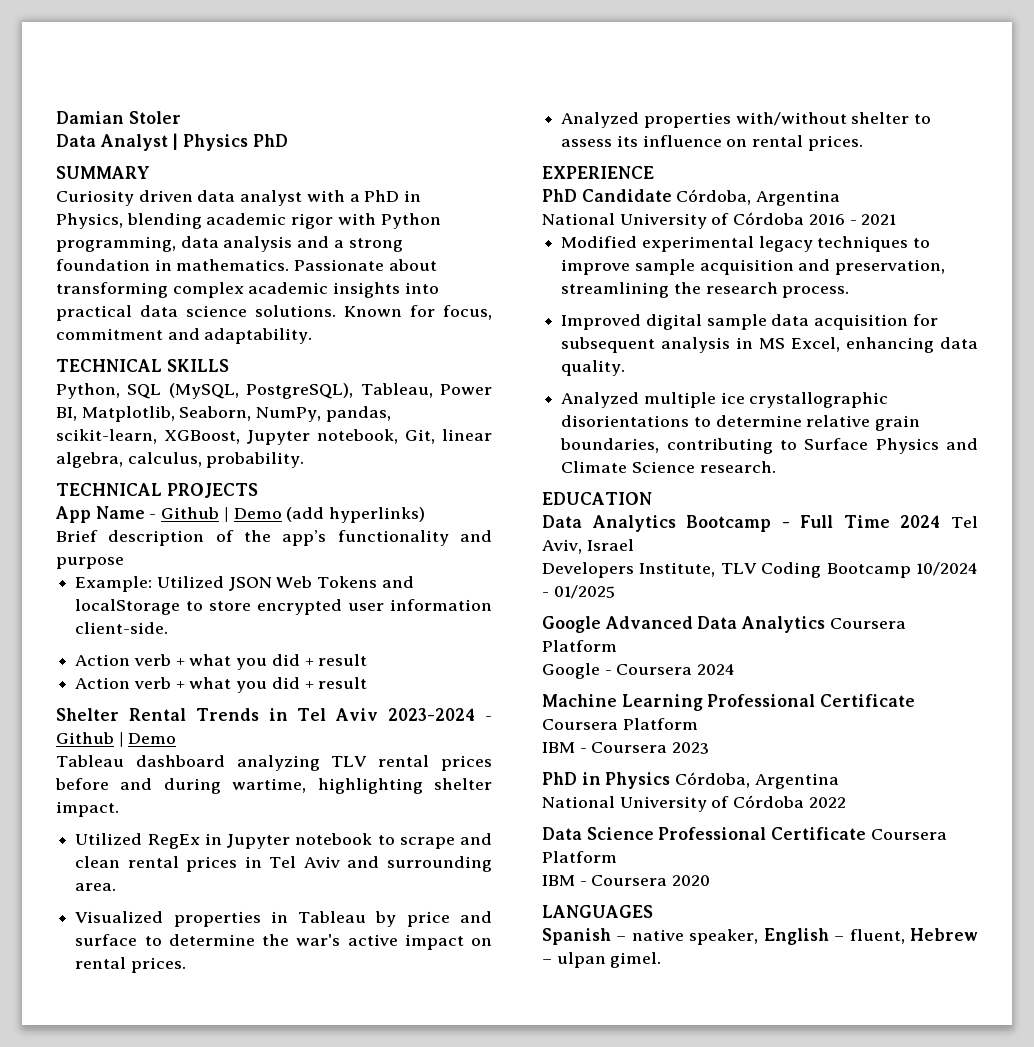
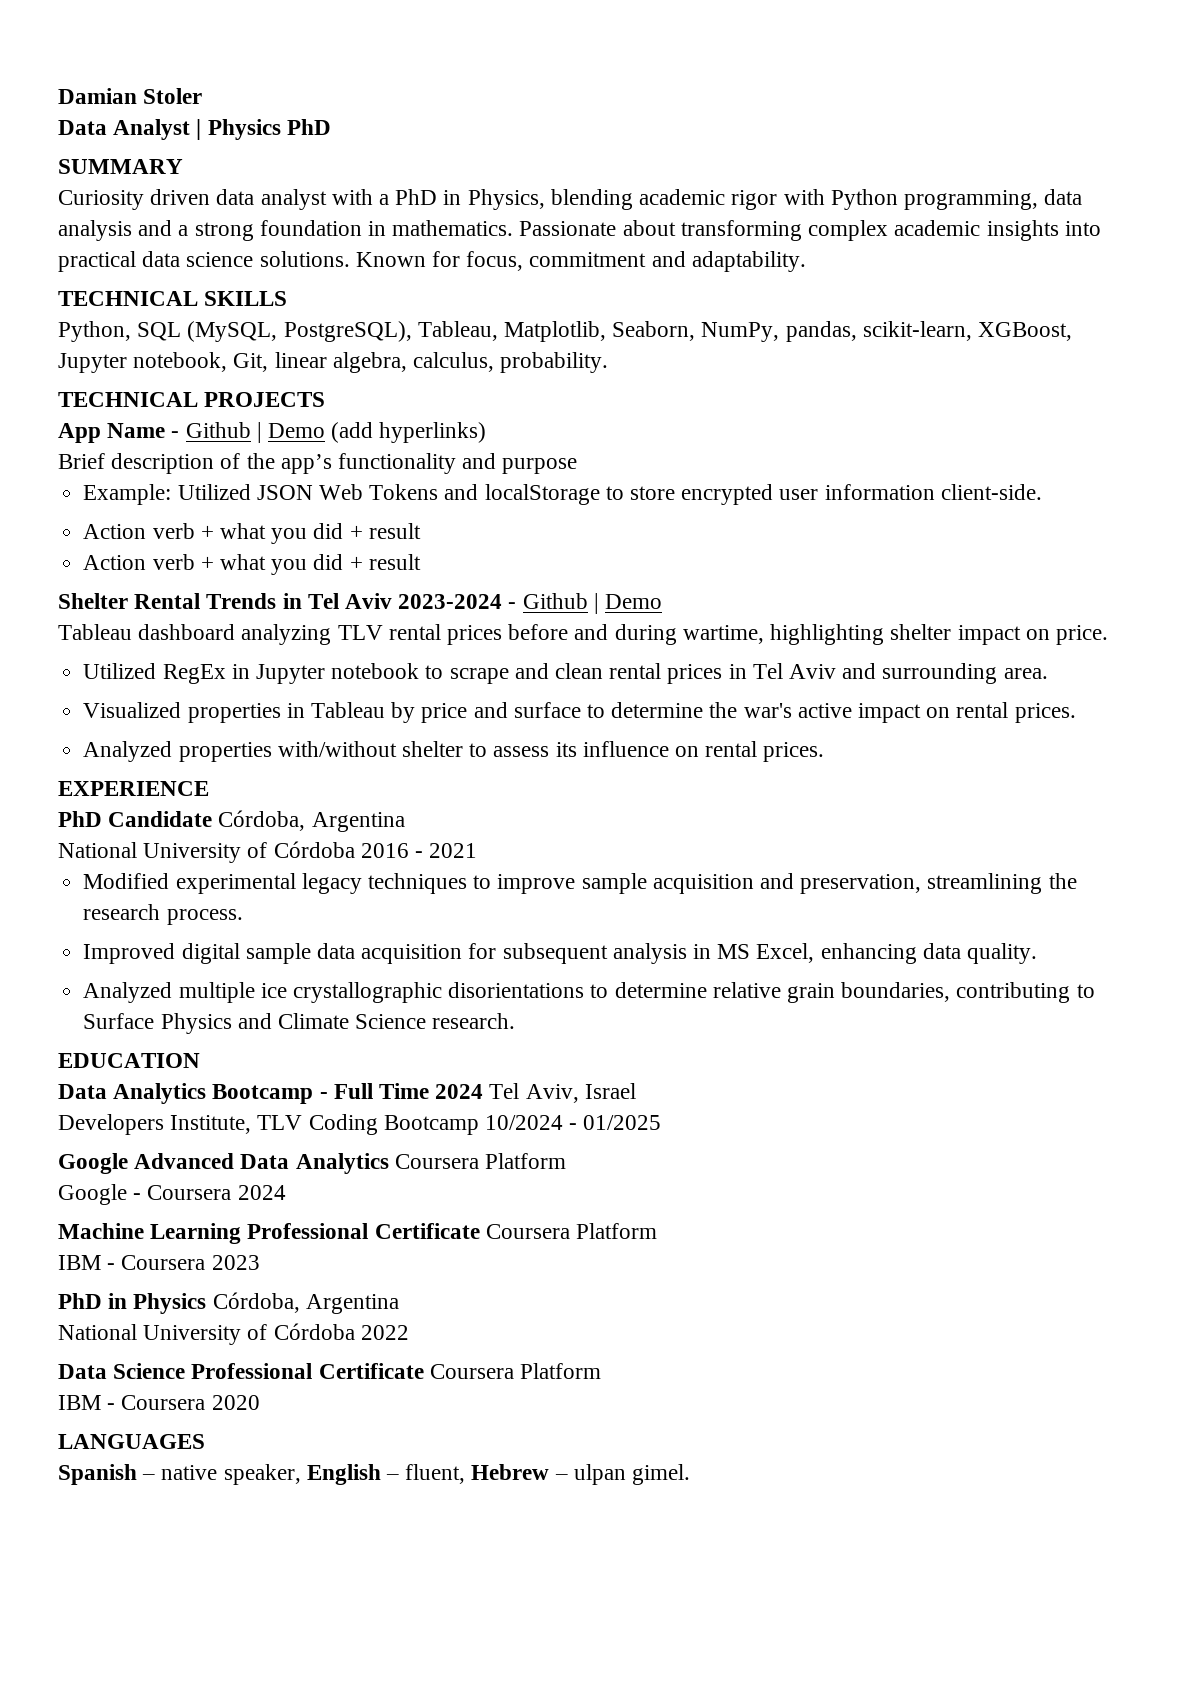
[440,384,492,395] [56,407,77,421] Power BI, -> (498, 331) none
[56,801,119,817] impact. -> [957,625,1108,645] impact on price.

